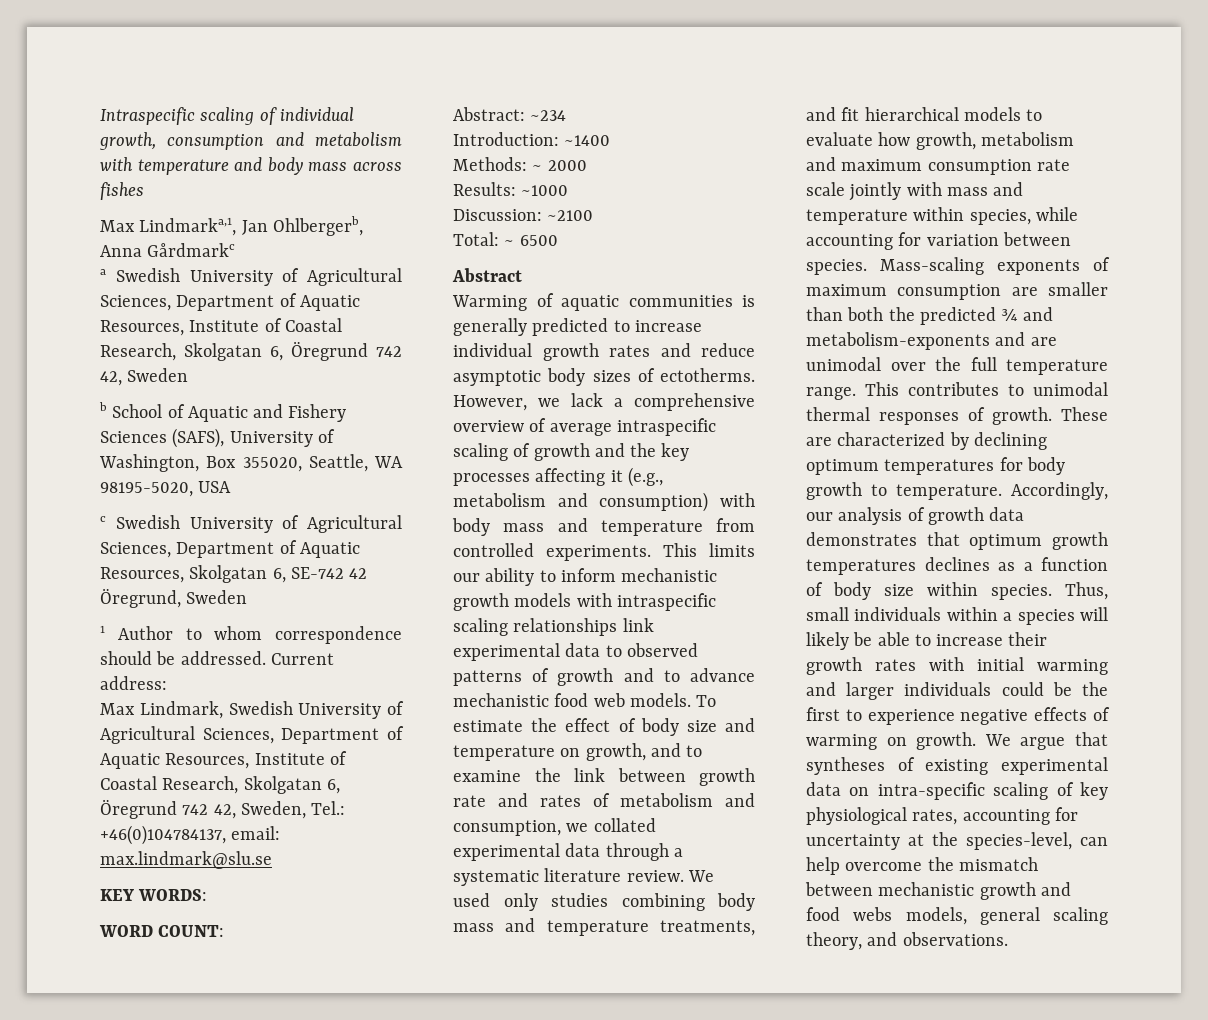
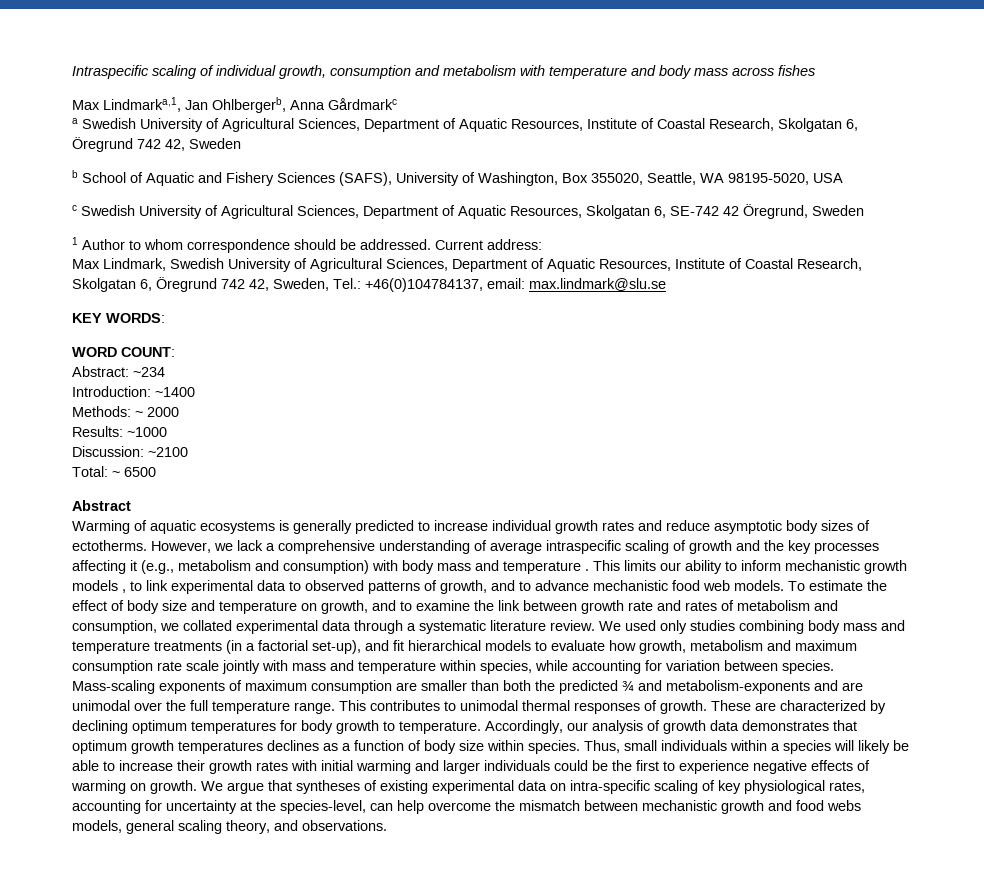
[628,295,733,307] communities -> [200,521,275,534] ecosystems
[453,420,524,432] overview -> [379,540,470,554] understanding
[716,518,755,532] [453,543,651,561] from controlled experiments. -> [585,569,589,571] .
[576,593,716,611] [453,618,618,636] with intraspecific scaling relationships -> [122,581,142,593] , to
[557,668,614,686] growth -> [440,580,487,594] growth,
[660,920,755,936] treatments, -> [154,640,361,654] treatments (in a factorial set-up),

